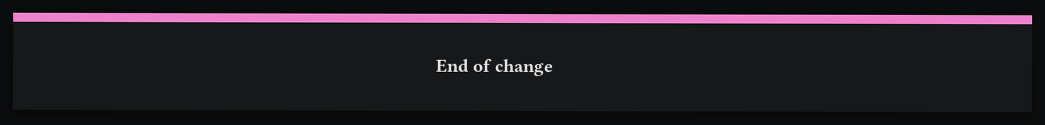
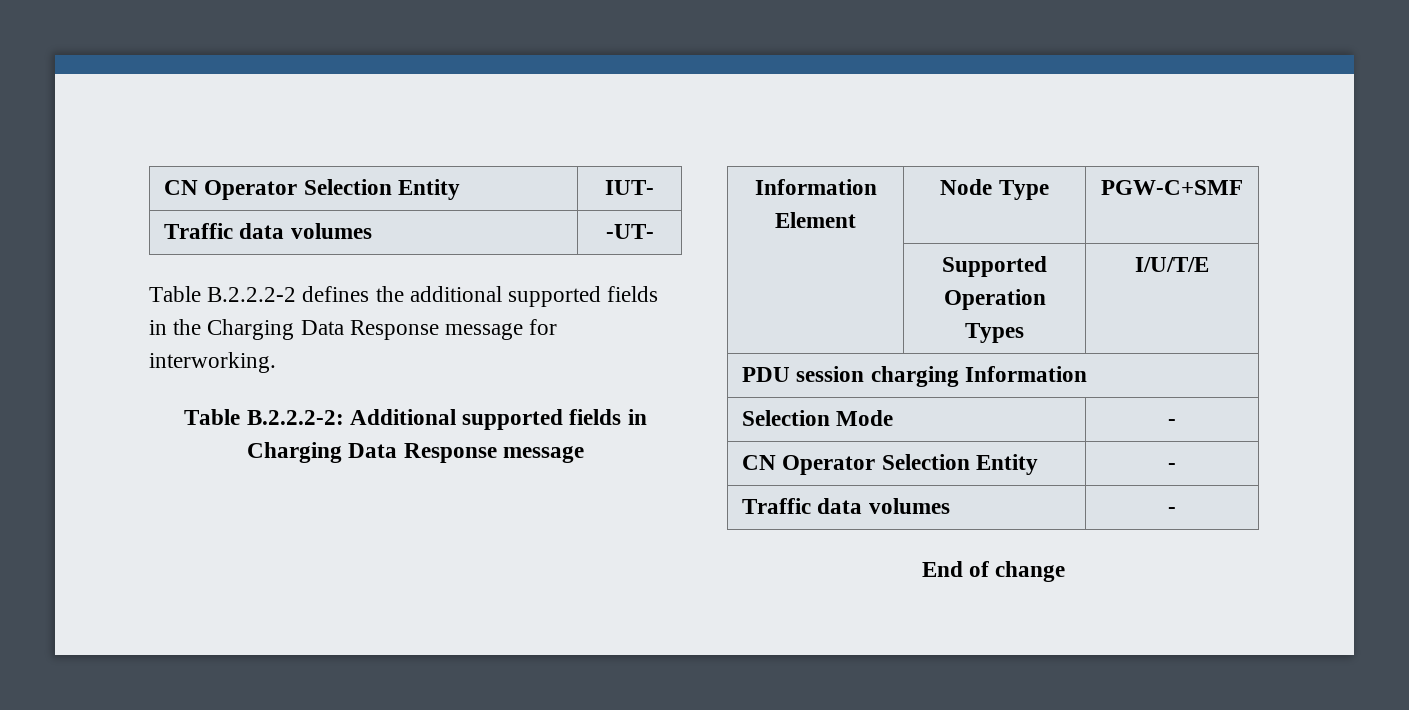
(434, 65) none -> [164,179,460,200] [605,180,654,195] [164,223,372,239] [605,224,654,239] [149,286,659,307] [149,319,558,340] [149,352,276,373] [184,409,647,430] [247,442,584,463] [754,179,877,195] [775,212,856,228] [940,179,1049,200] [1101,180,1243,195] [942,256,1047,277] [943,289,1046,310] [965,323,1024,343] [1135,257,1209,272] [742,366,1087,387] [742,410,894,426] [1168,419,1176,426] [742,454,1038,475] [1168,463,1176,470] [742,498,950,514] [1168,507,1176,514] CN Operator Selection Entity | IUT- // Traffic data volumes | -UT- // Table B.2.2.2-2 defines the additional supported fields in the Charging Data Response message for interworking. // Table B.2.2.2-2: Additional supported fields in Charging Data Response message // Information Element | Node Type | PGW-C+SMF // | Supported Operation Types | I/U/T/E // PDU session charging Information // Selection Mode | - // CN Operator Selection Entity | - // Traffic data volumes | - //

